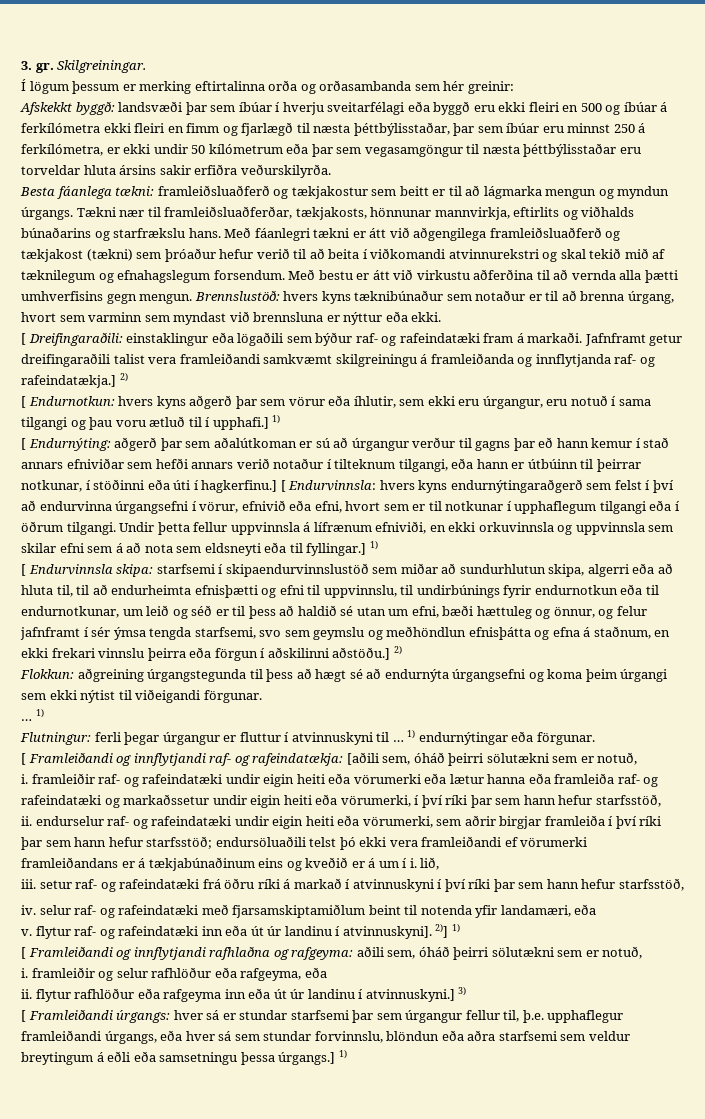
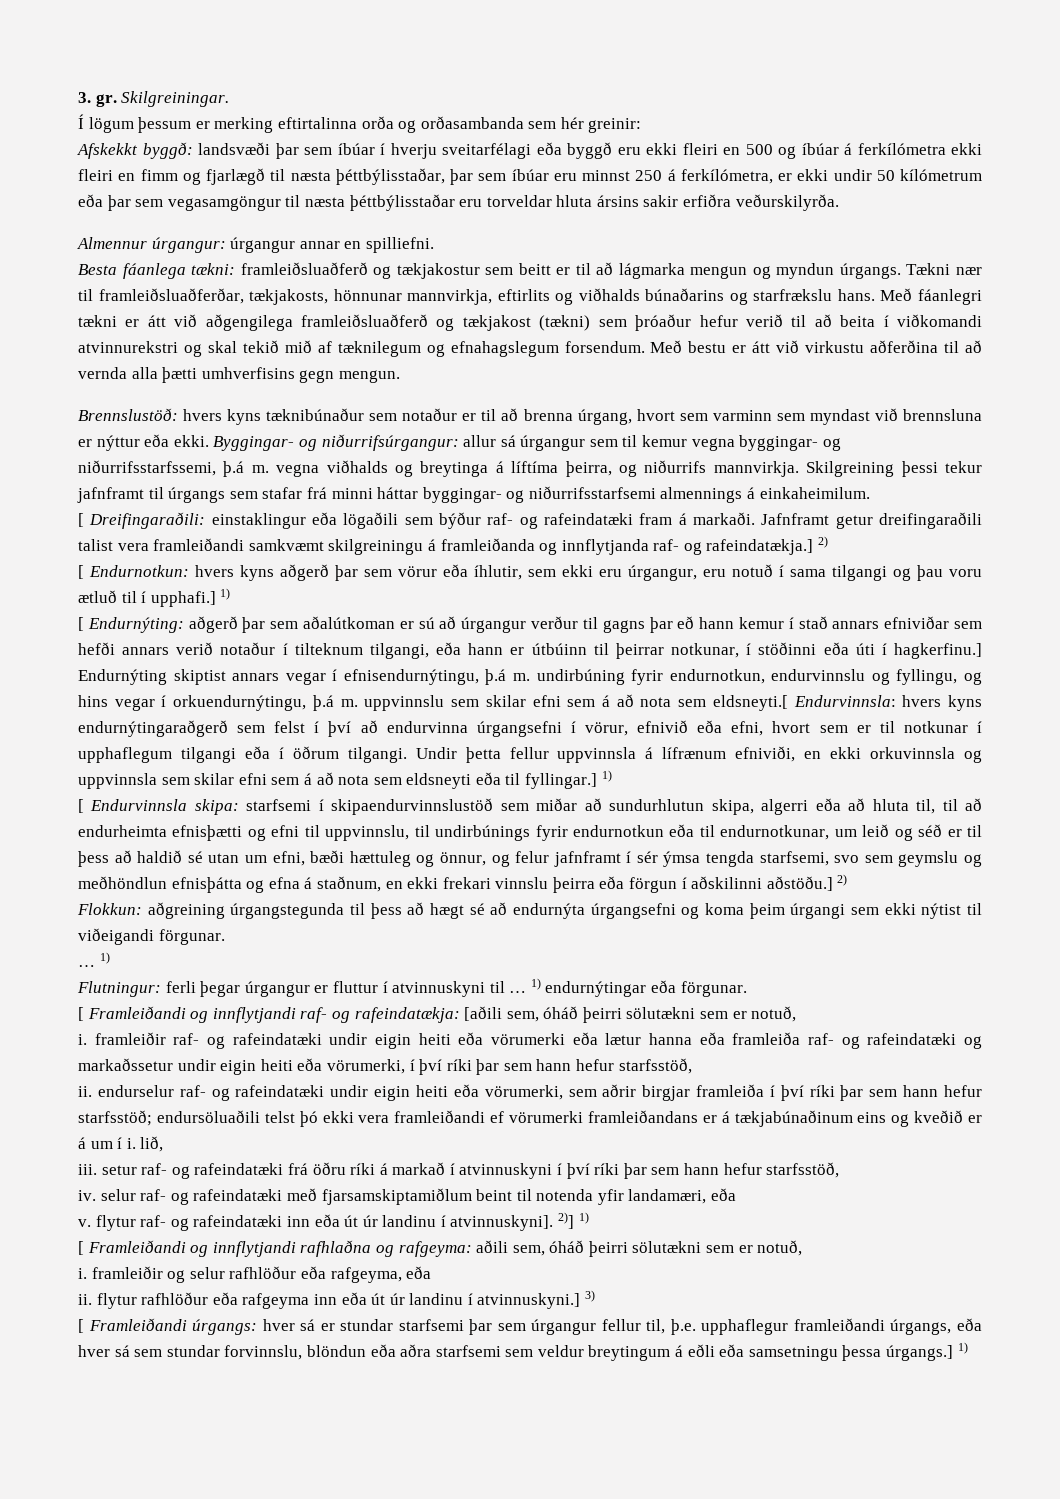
(331, 171) none -> [77,237,434,253] // Almennur úrgangur: úrgangur annar en spilliefni.
(193, 299) none -> (400, 376) //
(442, 317) none -> [213,434,841,451] [78,460,982,477] [77,486,870,503] Byggingar- og niðurrifsúrgangur: allur sá úrgangur sem til kemur vegna byggingar- og niðurrifsstarfssemi, þ.á m. vegna viðhalds og breytinga á líftíma þeirra, og niðurrifs mannvirkja. Skilgreining þessi tekur jafnframt til úrgangs sem stafar frá minni háttar byggingar- og niðurrifsstarfsemi almennings á einkaheimilum.
[280,480,286,492] [ -> [78,669,982,685] [78,694,788,711] Endurnýting skiptist annars vegar í efnisendurnýtingu, þ.á m. undirbúning fyrir endurnotkun, endurvinnslu og fyllingu, og hins vegar í orkuendurnýtingu, þ.á m. uppvinnslu sem skilar efni sem á að nota sem eldsneyti.[

